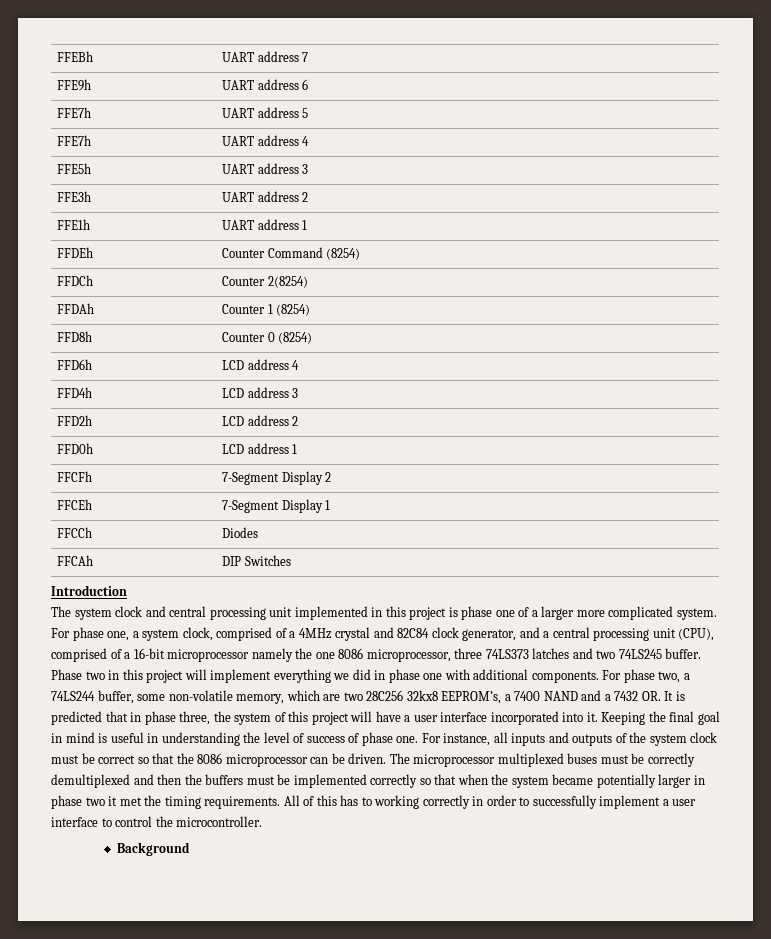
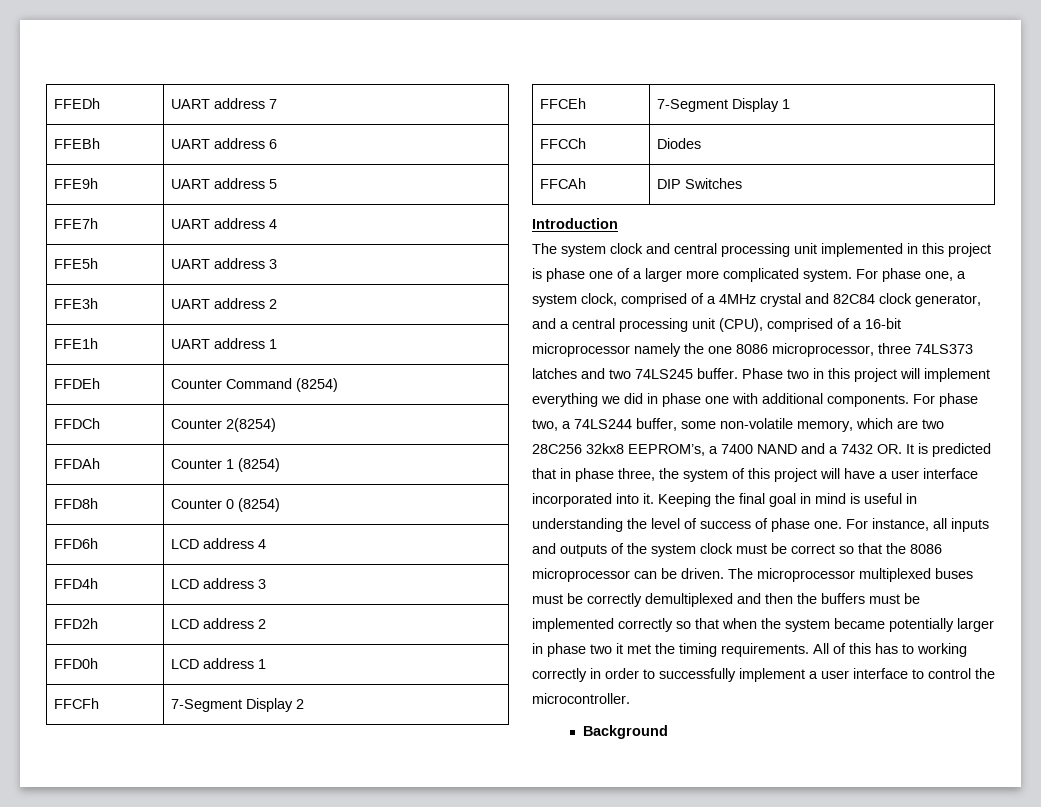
[57,51,94,62] FFEBh -> [54,98,101,109] FFEDh
[57,79,92,91] FFE9h -> [54,138,101,149] FFEBh
[57,107,92,118] FFE7h -> [54,178,99,189] FFE9h

